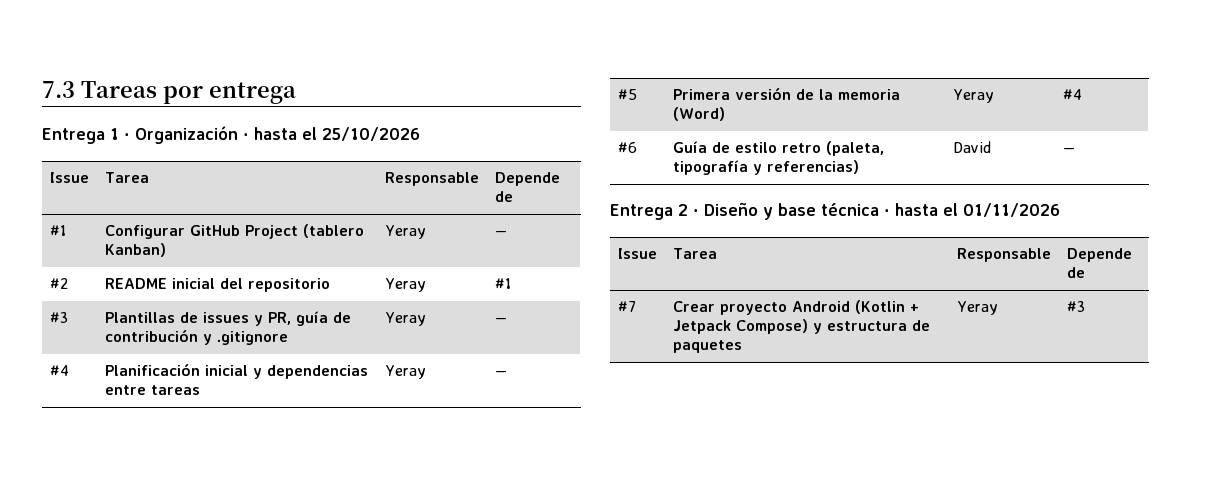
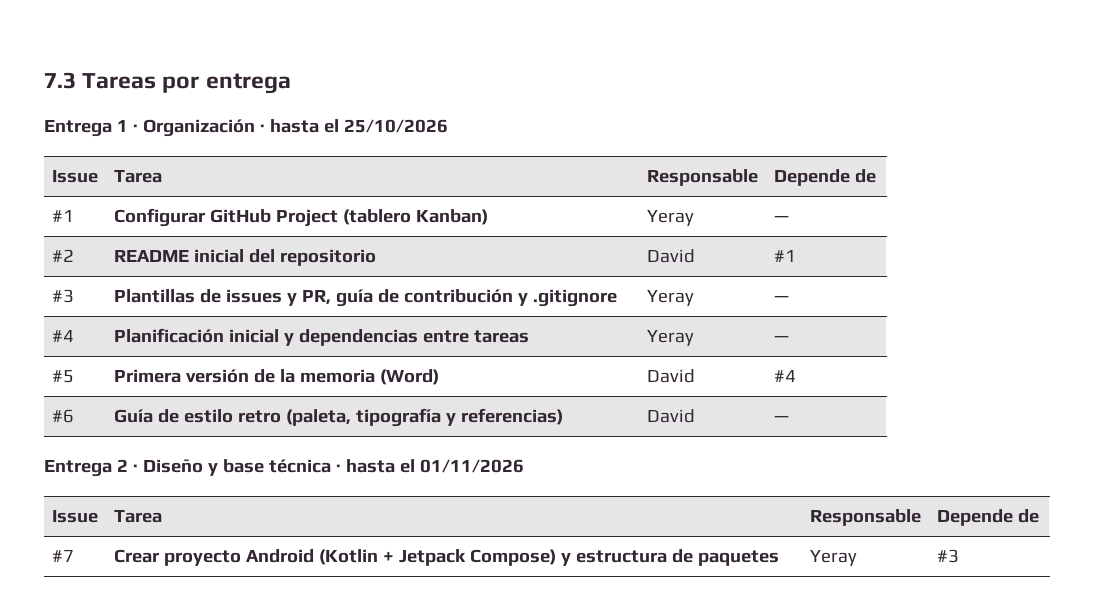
[384,278,426,292] Yeray -> [646,249,695,263] David
[952,89,994,103] Yeray -> [646,369,695,383] David

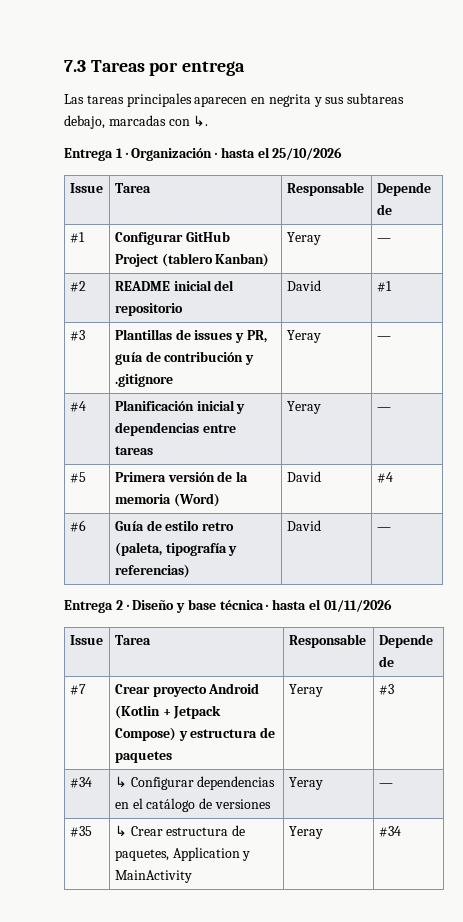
(291, 83) none -> [64,93,405,107] [64,115,209,129] // Las tareas principales aparecen en negrita y sus subtareas debajo, marcadas con ↳.
(959, 556) none -> [69,777,92,788] [114,776,276,790] [114,798,271,812] [288,777,323,790] [378,783,393,787] [69,826,92,837] [114,825,246,837] [114,847,251,861] [114,870,192,883] [288,826,323,839] [378,826,401,837] // #34 | ↳ Configurar dependencias en el catálogo de versiones | Yeray | — // #35 | ↳ Crear estructura de paquetes, Application y MainActivity | Yeray | #34

